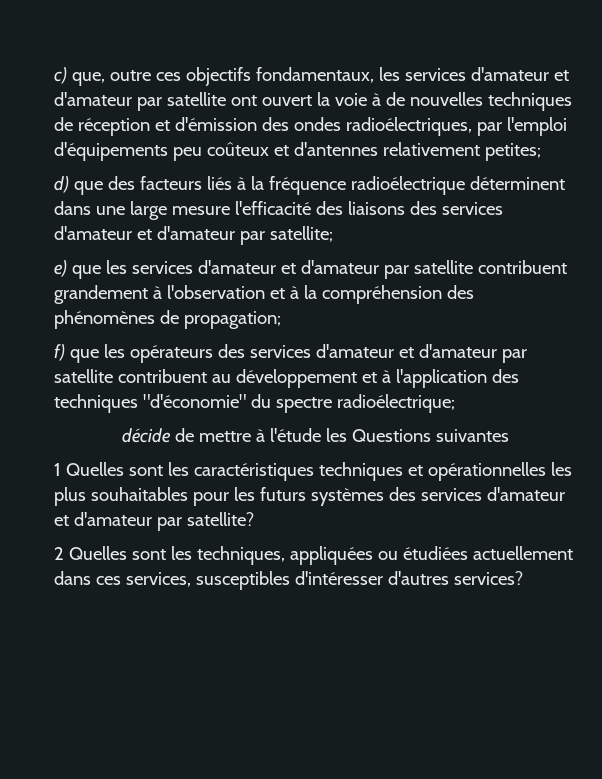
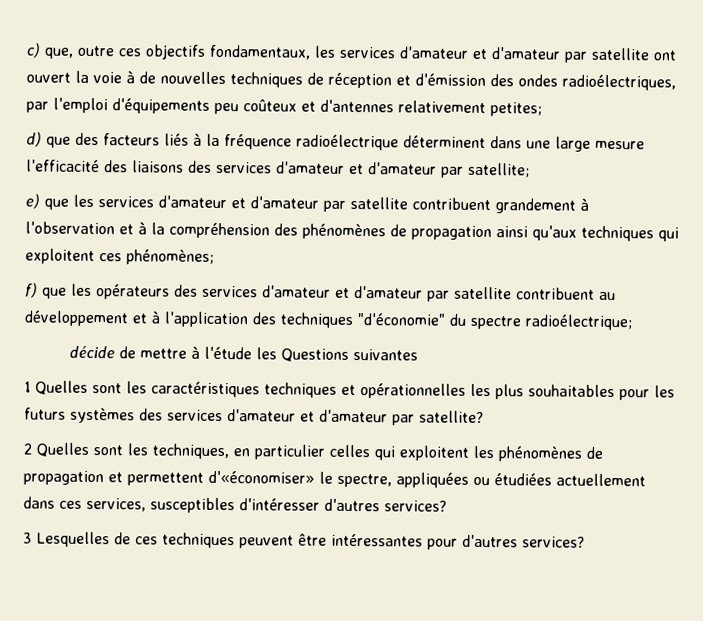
[183,311,281,329] propagation; -> [411,225,679,242] [25,248,214,265] propagation ainsi qu'aux techniques qui exploitent ces phénomènes;
(285, 555) none -> [233,444,603,462] [23,470,392,488] en particulier celles qui exploitent les phénomènes de propagation et permettent d'«économiser» le spectre,
(523, 578) none -> [23,531,585,550] // 3 Lesquelles de ces techniques peuvent être intéressantes pour d'autres services?

